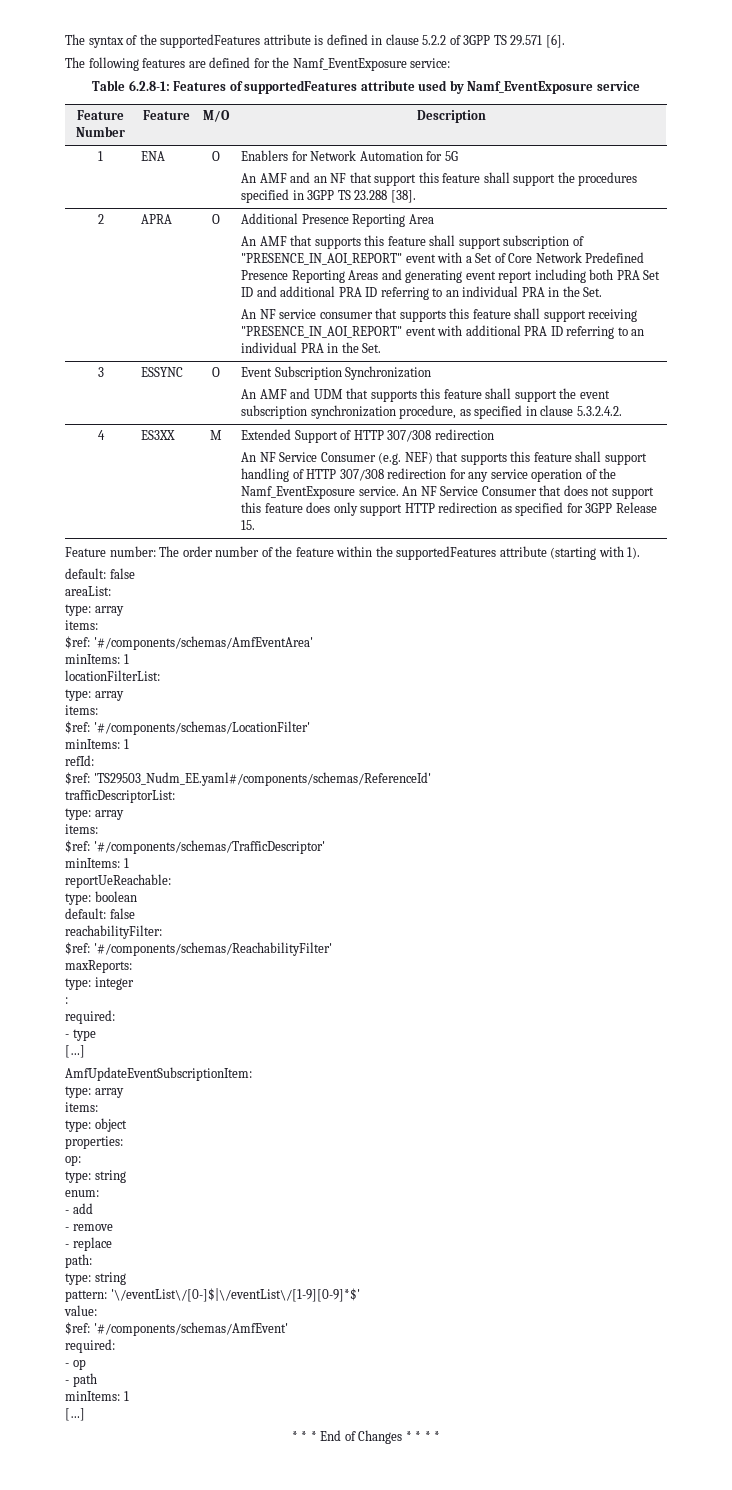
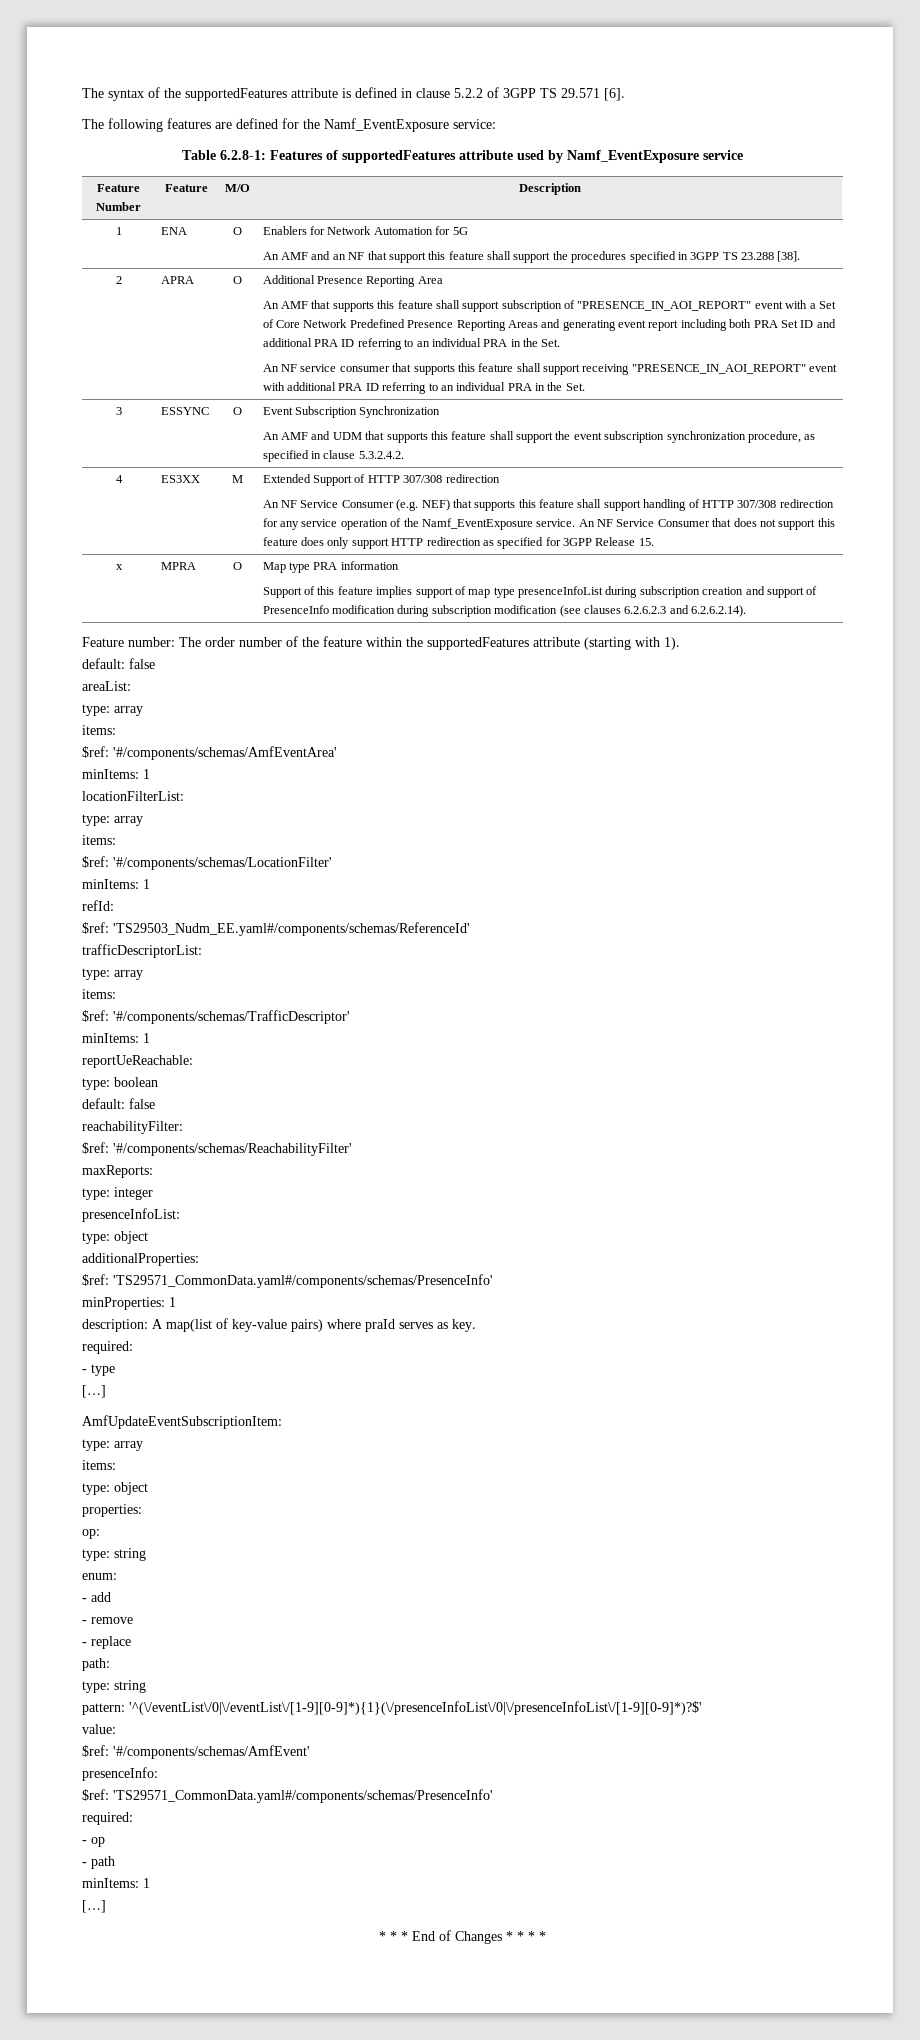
(256, 525) none -> [115,564,123,570] [160,562,196,570] [232,562,242,570] [262,561,399,573] [262,586,818,598] [262,605,747,617] // x | MPRA | O | Map type PRA information // Support of this feature implies support of map type presenceInfoList during subscription creation and support of PresenceInfo modification during subscription modification (see clauses 6.2.6.2.3 and 6.2.6.2.14).
[65,997,68,1004] : -> [82,1208,180,1222] [82,1231,148,1244] [82,1253,199,1266] [82,1274,493,1288] [82,1297,176,1310] [82,1318,476,1332] presenceInfoList: // type: object // additionalProperties: // $ref: 'TS29571_CommonData.yaml#/components/schemas/PresenceInfo' // minProperties: 1 // description: A map(list of key-value pairs) where praId serves as key.
[110,1288,360,1302] '\/eventList\/[0-]$|\/eventList\/[1-9][0-9]*$' -> [129,1701,702,1715] '^(\/eventList\/0|\/eventList\/[1-9][0-9]*){1}(\/presenceInfoList\/0|\/presenceInfoList\/[1-9][0-9]*)?$'
(288, 1329) none -> [82,1767,158,1781] [82,1789,493,1803] // presenceInfo: // $ref: 'TS29571_CommonData.yaml#/components/schemas/PresenceInfo'

